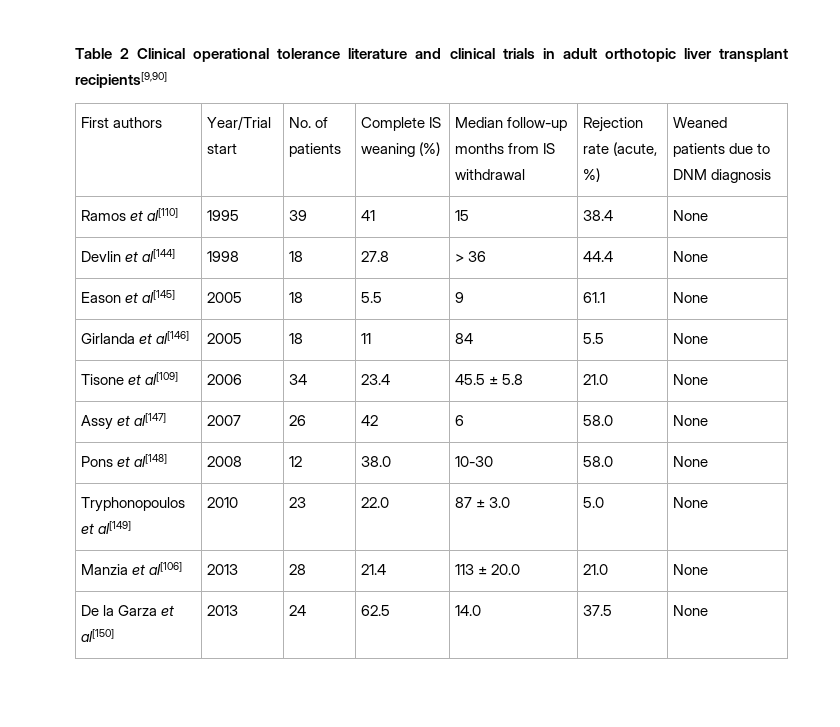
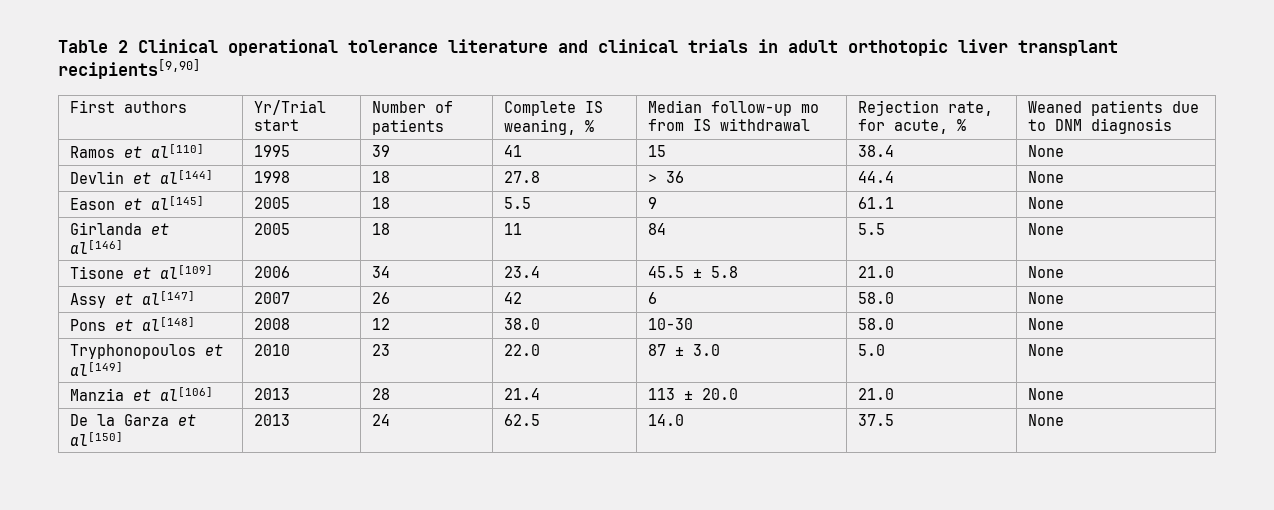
[207,116,272,130] Year/Trial -> [254,100,327,115] Yr/Trial
[289,117,312,128] No. -> [372,101,427,113] Number
[361,142,441,157] weaning (%) -> [504,119,595,135] weaning, %
[455,143,505,154] months -> [801,104,820,113] mo
[583,142,658,156] [583,168,601,182] rate (acute, %) -> [948,101,994,116] [858,119,967,134] rate, for acute, %

